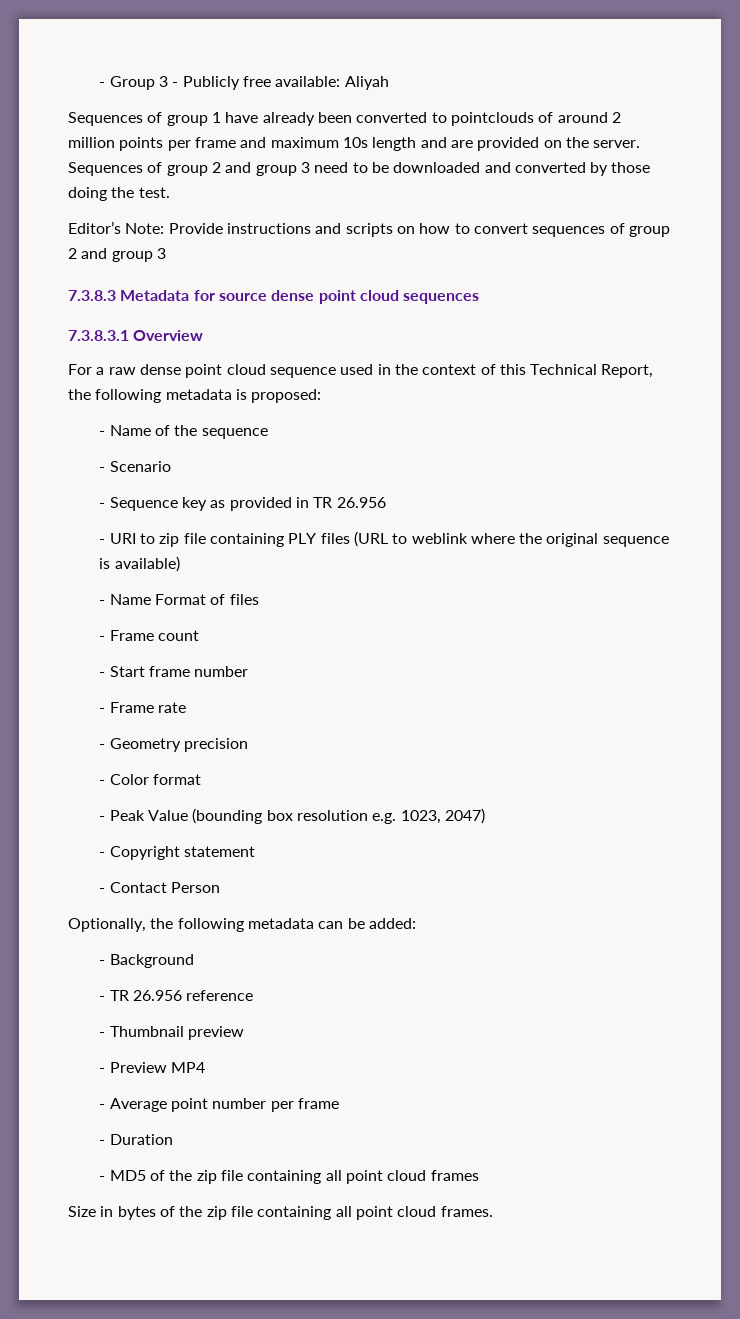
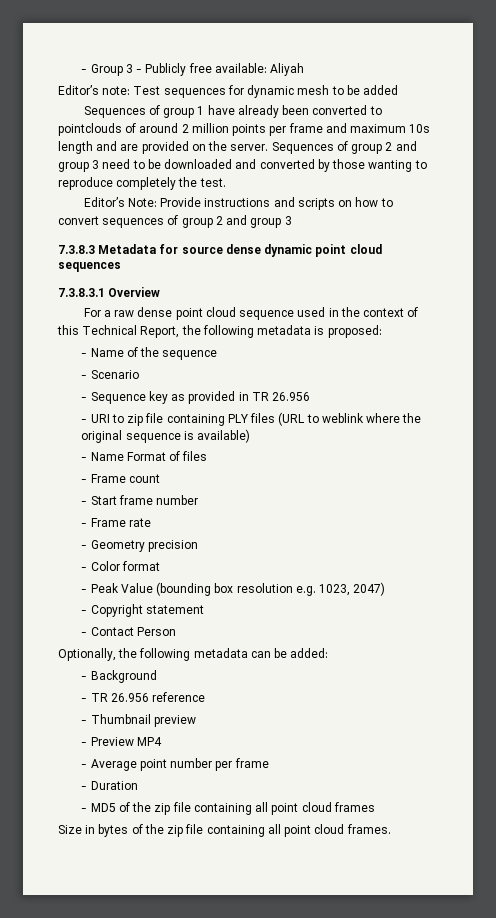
(389, 83) none -> [58,85,399,98] // Editor’s note: Test sequences for dynamic mesh to be added
[68,187,107,201] doing -> [368,160,427,172] [58,177,177,190] wanting to reproduce completely
(315, 295) none -> [264,244,313,257] dynamic

